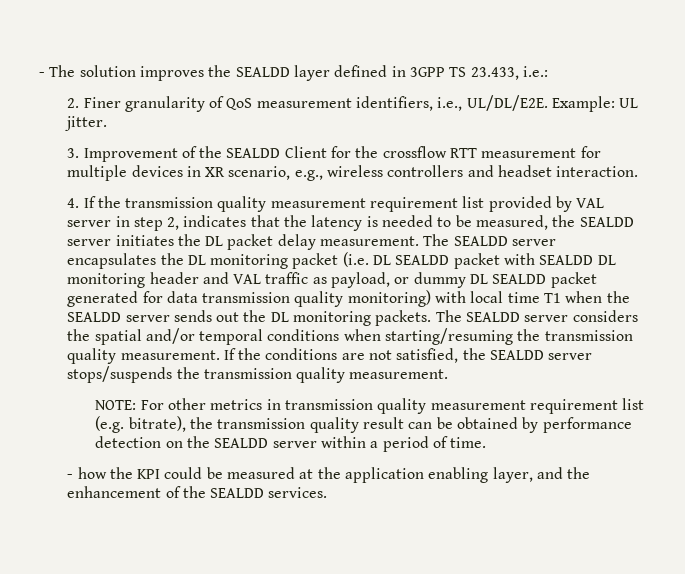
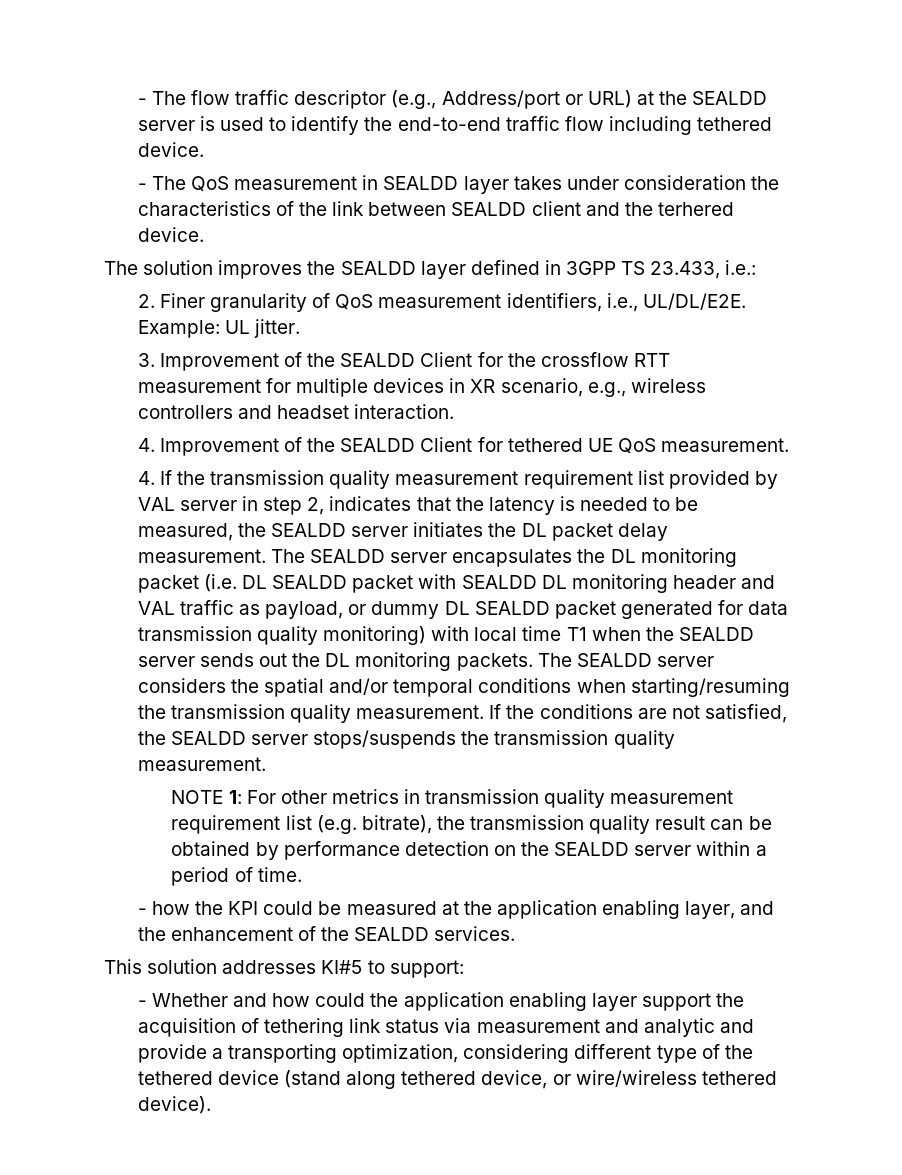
[39,65,76,77] - The -> [137,90,768,109] [137,116,773,135] [137,142,204,157] [137,175,780,194] [137,201,734,216] [137,227,204,242] [104,261,138,275] - The flow traffic descriptor (e.g., Address/port or URL) at the SEALDD server is used to identify the end-to-end traffic flow including tethered device. // - The QoS measurement in SEALDD layer takes under consideration the characteristics of the link between SEALDD client and the terhered device. // The
(639, 171) none -> [137,437,790,456] // 4. Improvement of the SEALDD Client for tethered UE QoS measurement.
[95,400,137,410] NOTE: -> [171,790,242,804] NOTE 1:
(328, 492) none -> [104,959,464,978] [137,992,745,1011] [137,1018,754,1037] [137,1044,753,1063] [137,1070,777,1089] [137,1096,211,1114] // This solution addresses KI#5 to support: // - Whether and how could the application enabling layer support the acquisition of tethering link status via measurement and analytic and provide a transporting optimization, considering different type of the tethered device (stand along tethered device, or wire/wireless tethered device).

